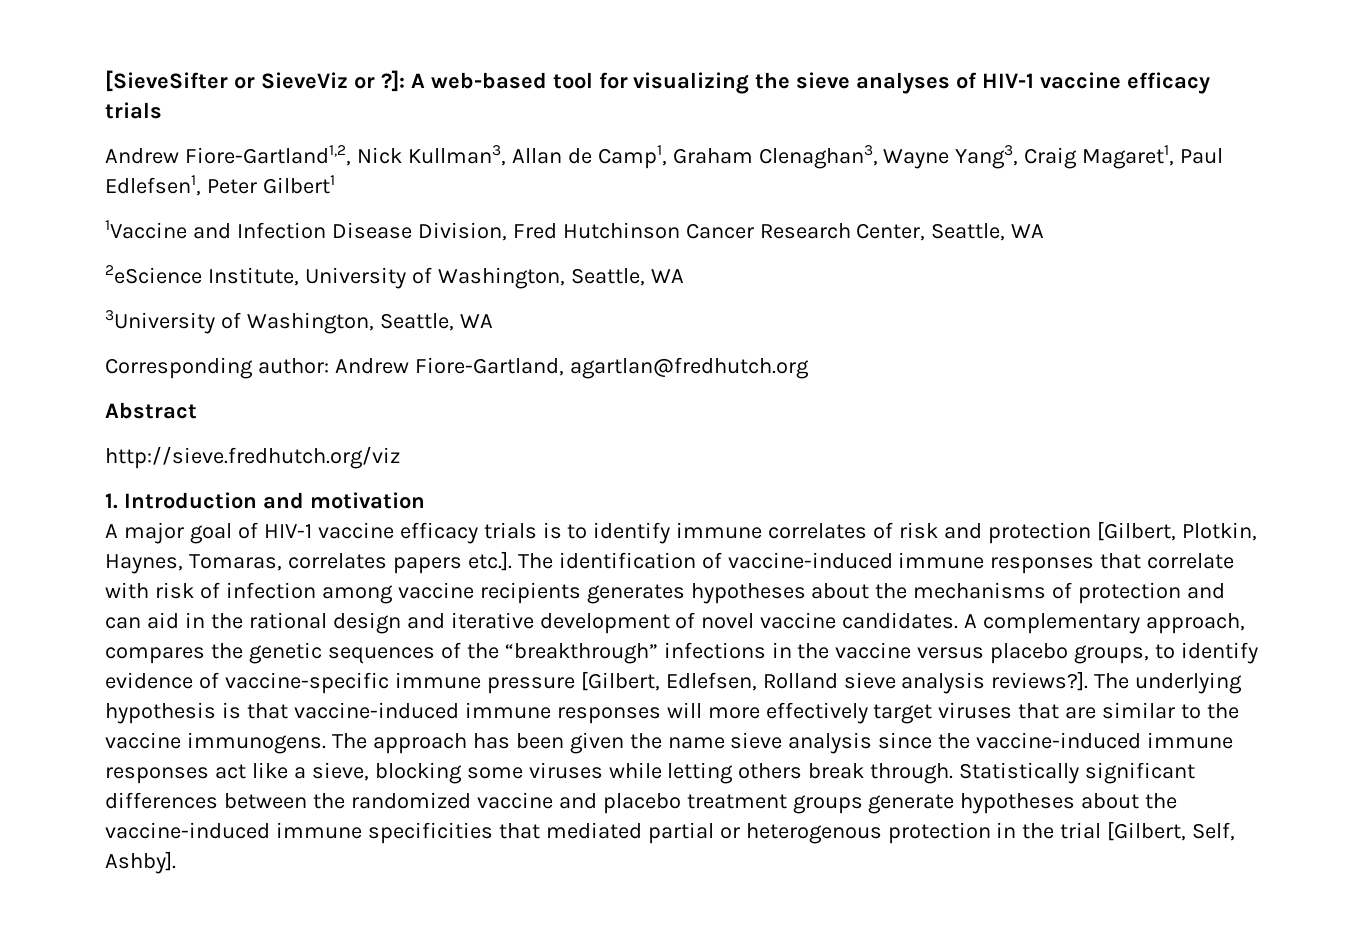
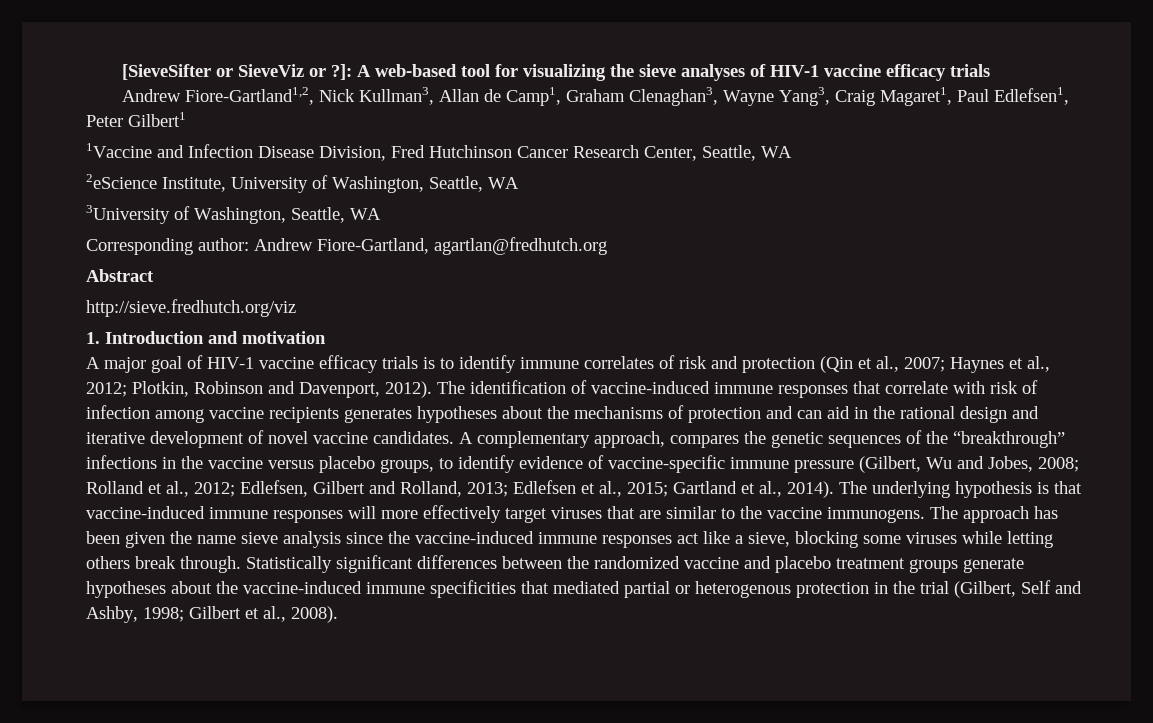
[1096,521,1257,541] [105,551,512,574] [Gilbert, Plotkin, Haynes, Tomaras, correlates papers etc.]. -> [820,356,1050,373] [86,381,432,398] (Qin et al., 2007; Haynes et al., 2012; Plotkin, Robinson and Davenport, 2012).
[580,671,1089,694] [Gilbert, Edlefsen, Rolland sieve analysis reviews?]. -> [859,456,1079,473] [86,480,834,498] (Gilbert, Wu and Jobes, 2008; Rolland et al., 2012; Edlefsen, Gilbert and Rolland, 2013; Edlefsen et al., 2015; Gartland et al., 2014).
[1107,821,1236,841] [105,851,176,874] [Gilbert, Self, Ashby]. -> [954,580,1082,598] [86,606,338,623] (Gilbert, Self and Ashby, 1998; Gilbert et al., 2008).

